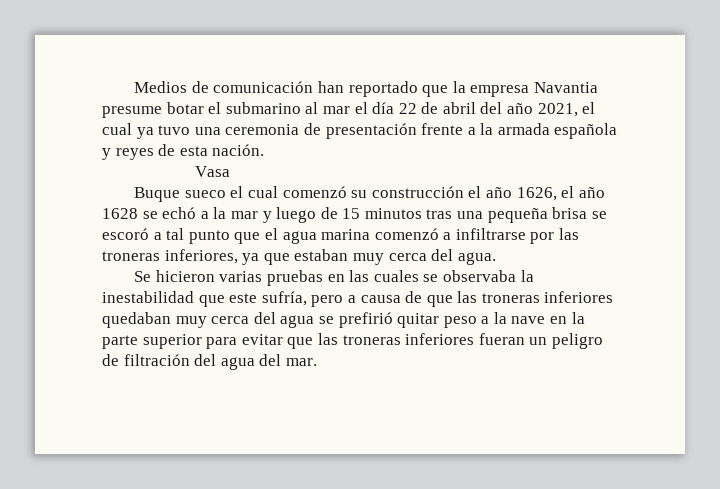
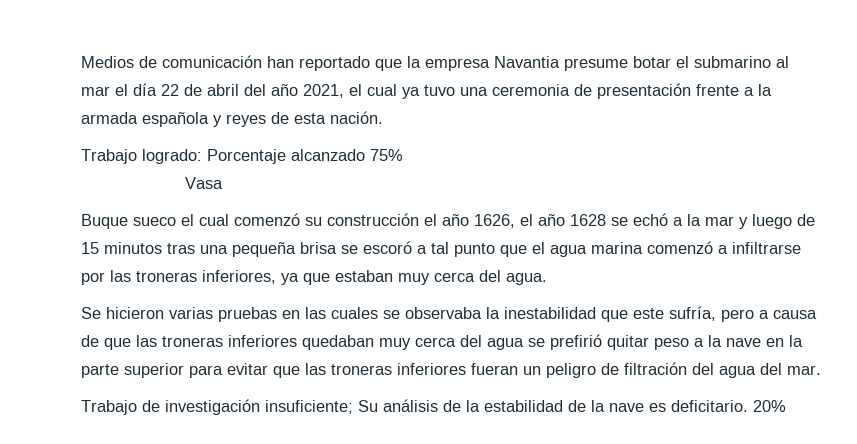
(265, 150) none -> [81,149,403,164] // Trabajo logrado: Porcentaje alcanzado 75%
(317, 362) none -> [81,399,786,415] // Trabajo de investigación insuficiente; Su análisis de la estabilidad de la nave es deficitario. 20%

